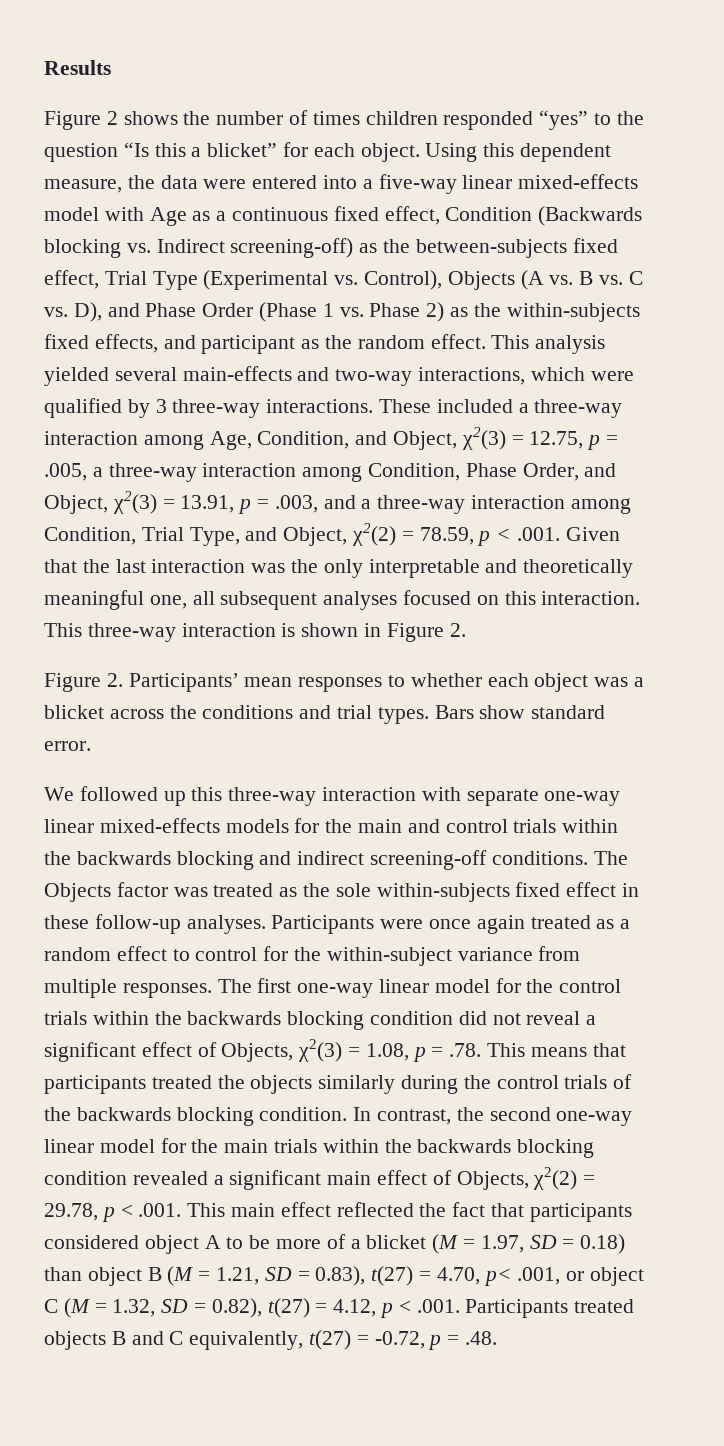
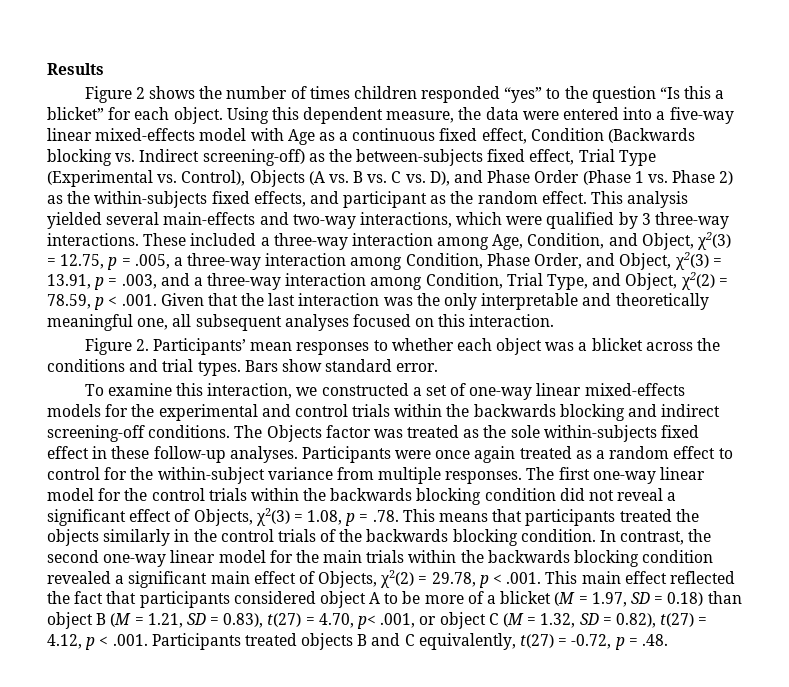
[44,623,466,642] This three-way interaction is shown in Figure 2. -> (555, 320) none
[44,786,539,806] We followed up this three-way interaction with separate -> [84,383,467,399] To examine this interaction, we constructed a set of
[358,819,403,833] main -> [158,404,258,421] experimental
[401,1075,459,1094] during -> [174,529,190,542] in

